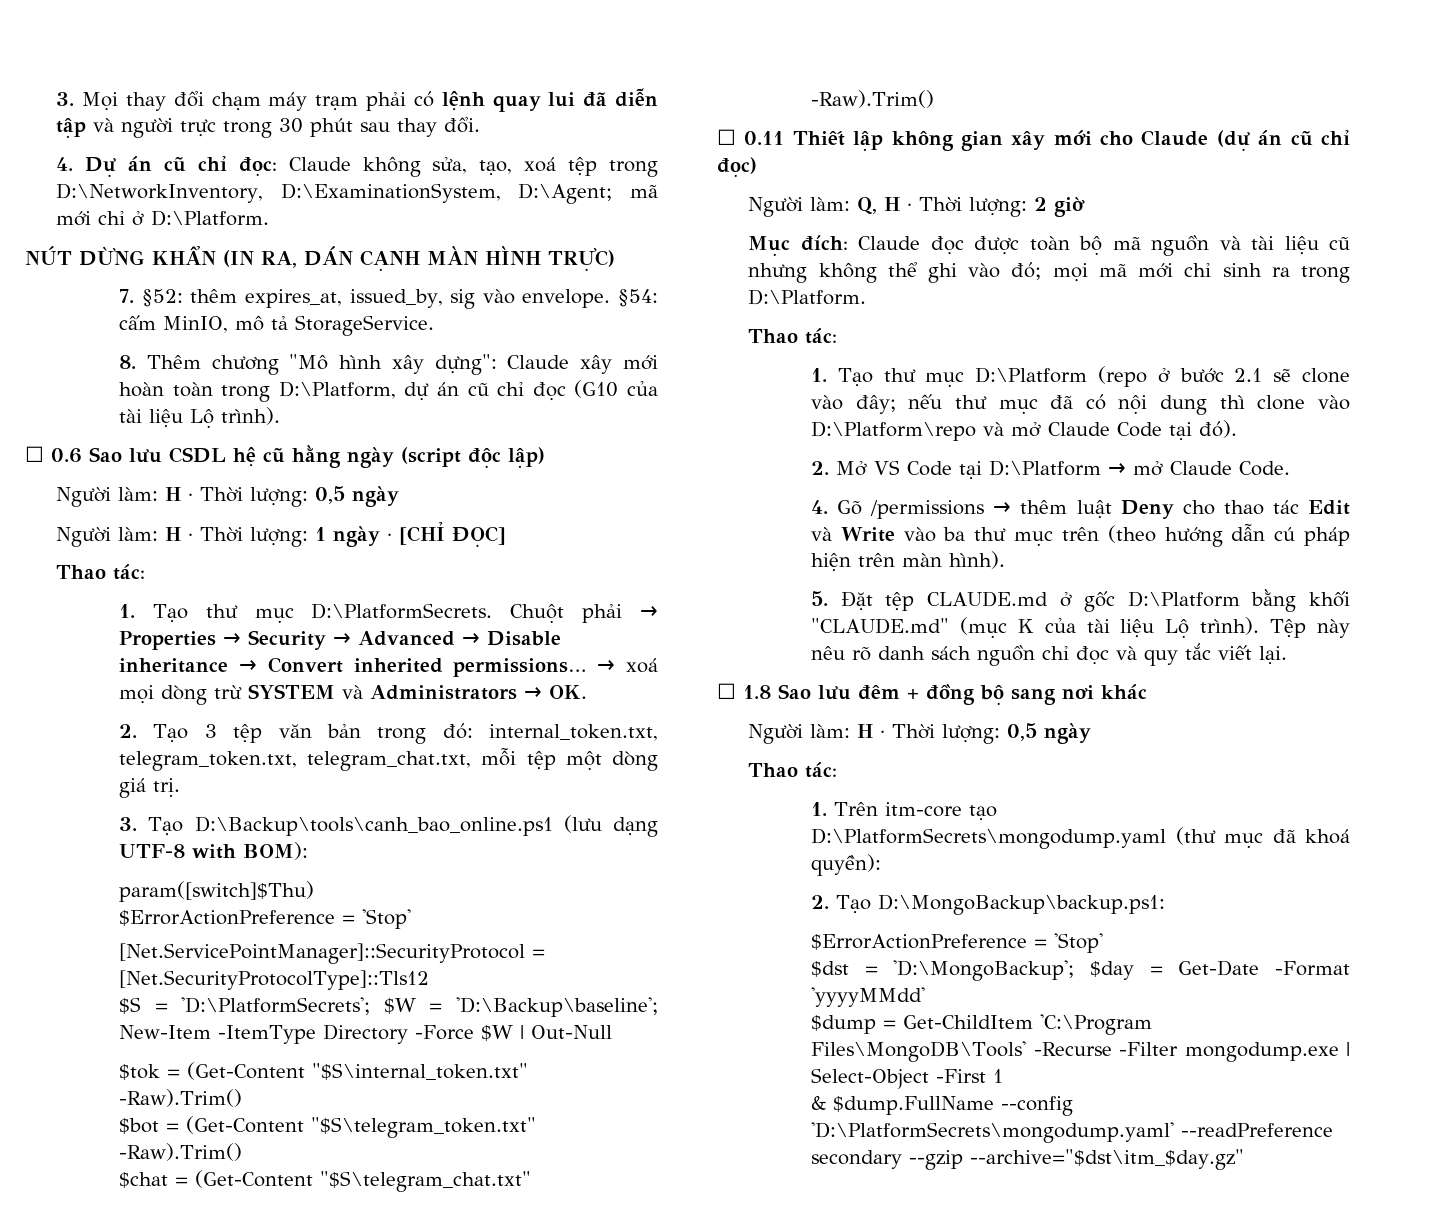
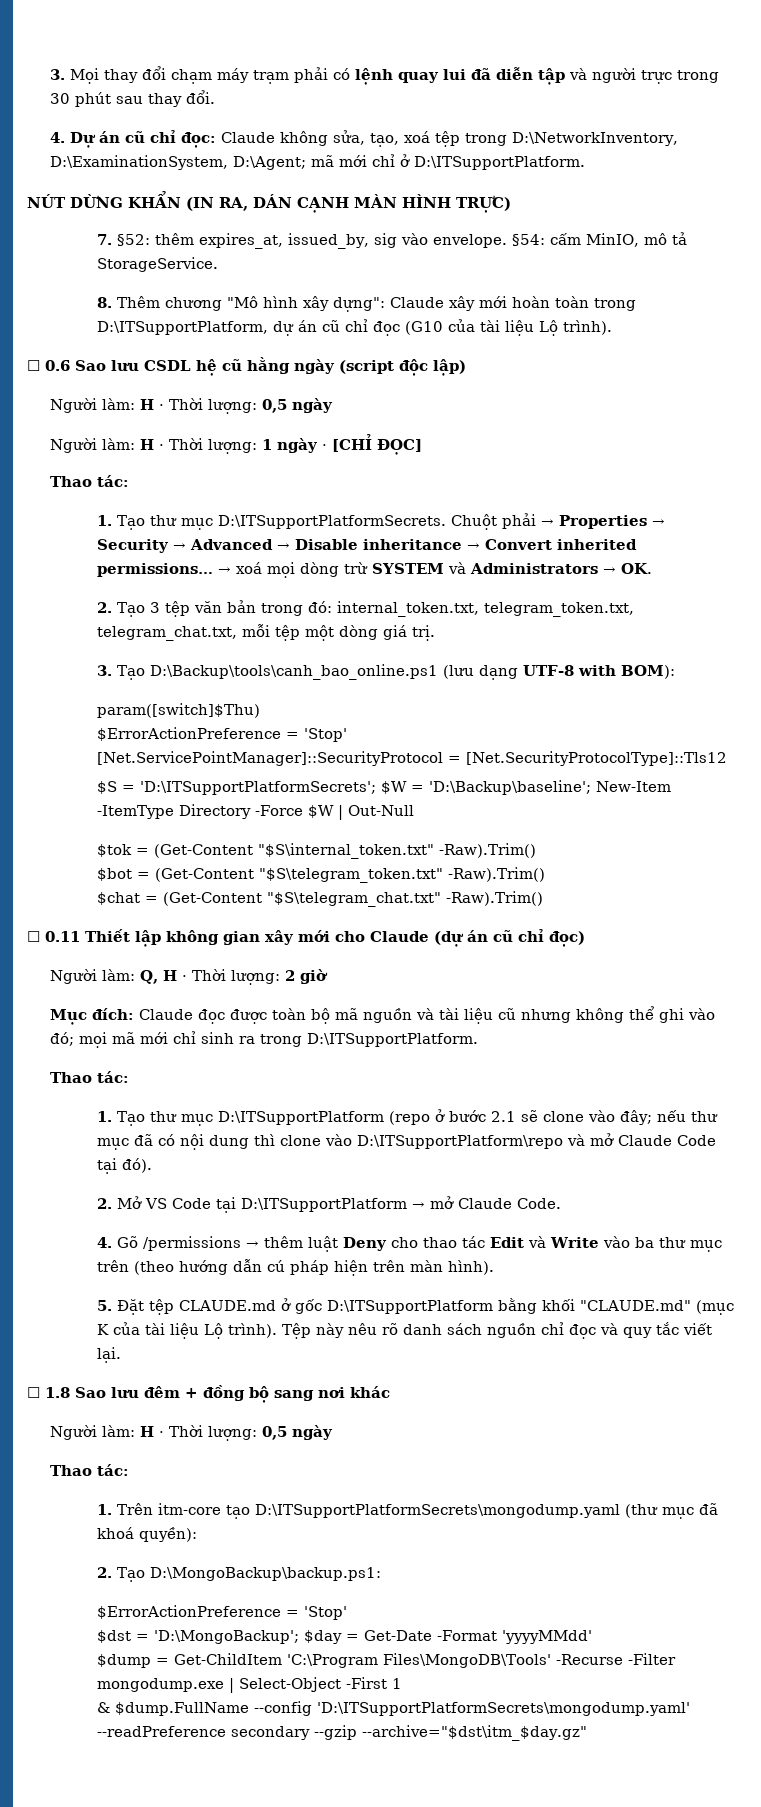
[151,210,270,226] D:\Platform. -> [414,156,586,170] D:\ITSupportPlatform.
[278,381,396,399] D:\Platform, -> [96,321,268,335] D:\ITSupportPlatform,
[311,603,493,619] D:\PlatformSecrets. -> [217,515,446,529] D:\ITSupportPlatformSecrets.
[181,997,371,1015] 'D:\PlatformSecrets'; -> [139,781,376,795] 'D:\ITSupportPlatformSecrets';
[748,289,867,305] [748,328,838,344] [811,367,1088,387] D:\Platform. // Thao tác: // 1. Tạo thư mục D:\Platform -> [307,1033,479,1047] [50,1071,130,1083] [96,1111,384,1126] D:\ITSupportPlatform. // Thao tác: // 1. Tạo thư mục D:\ITSupportPlatform
[811,421,977,441] D:\Platform\repo -> [356,1135,563,1149] D:\ITSupportPlatform\repo
[989,460,1102,476] D:\Platform -> [240,1198,407,1212] D:\ITSupportPlatform
[1127,591,1240,607] D:\Platform -> [326,1300,493,1314] D:\ITSupportPlatform
[811,828,1167,849] D:\PlatformSecrets\mongodump.yaml -> [254,1504,620,1518] D:\ITSupportPlatformSecrets\mongodump.yaml
[811,1122,1175,1143] 'D:\PlatformSecrets\mongodump.yaml' -> [316,1702,690,1716] 'D:\ITSupportPlatformSecrets\mongodump.yaml'

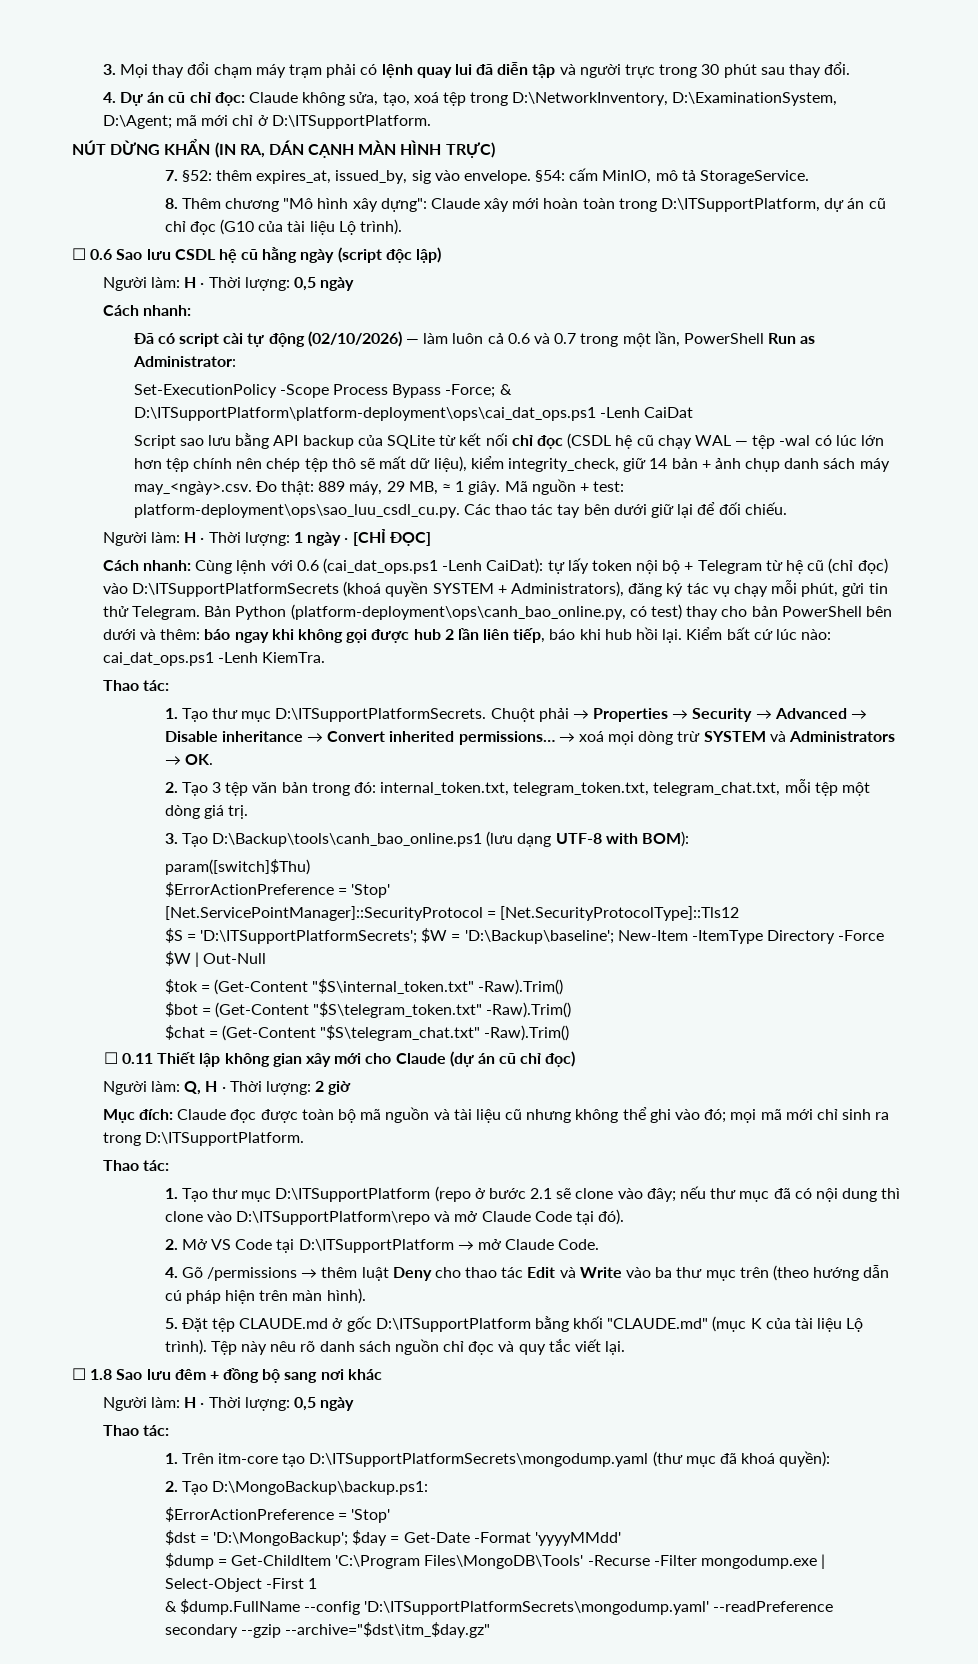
(334, 405) none -> [102,305,192,316] [132,331,816,347] [132,356,236,367] [133,384,512,398] [133,407,694,421] [133,433,885,449] [133,456,890,472] [133,479,625,495] [133,502,787,518] // Cách nhanh: // Đã có script cài tự động (02/10/2026) — làm luôn cả 0.6 và 0.7 trong một lần, PowerShell Run as Administrator: // Set-ExecutionPolicy -Scope Process Bypass -Force; & D:\ITSupportPlatform\platform-deployment\ops\cai_dat_ops.ps1 -Lenh CaiDat // Script sao lưu bằng API backup của SQLite từ kết nối chỉ đọc (CSDL hệ cũ chạy WAL — tệp -wal có lúc lớn hơn tệp chính nên chép tệp thô sẽ mất dữ liệu), kiểm integrity_check, giữ 14 bản + ảnh chụp danh sách máy may_<ngày>.csv. Đo thật: 889 máy, 29 MB, ≈ 1 giây. Mã nguồn + test: platform-deployment\ops\sao_luu_csdl_cu.py. Các thao tác tay bên dưới giữ lại để đối chiếu.
(423, 447) none -> [102,558,888,574] [102,580,888,597] [102,604,892,620] [102,627,832,643] [102,652,326,666] // Cách nhanh: Cùng lệnh với 0.6 (cai_dat_ops.ps1 -Lenh CaiDat): tự lấy token nội bộ + Telegram từ hệ cũ (chỉ đọc) vào D:\ITSupportPlatformSecrets (khoá quyền SYSTEM + Administrators), đăng ký tác vụ chạy mỗi phút, gửi tin thử Telegram. Bản Python (platform-deployment\ops\canh_bao_online.py, có test) thay cho bản PowerShell bên dưới và thêm: báo ngay khi không gọi được hub 2 lần liên tiếp, báo khi hub hồi lại. Kiểm bất cứ lúc nào: cai_dat_ops.ps1 -Lenh KiemTra.

